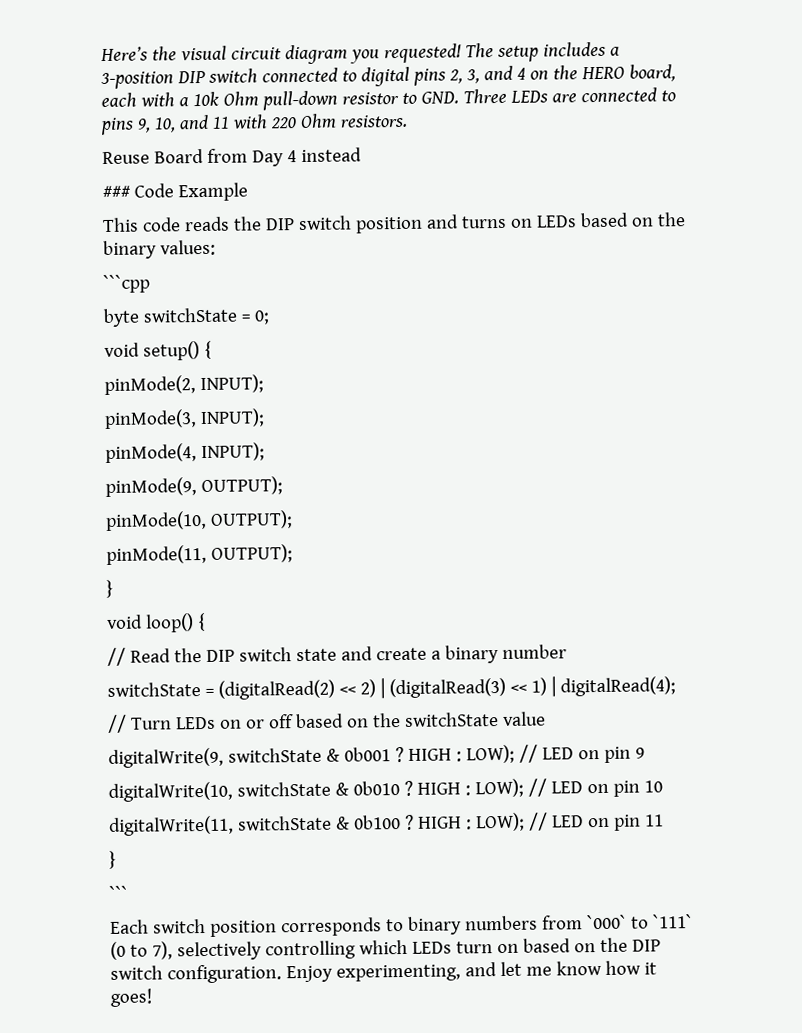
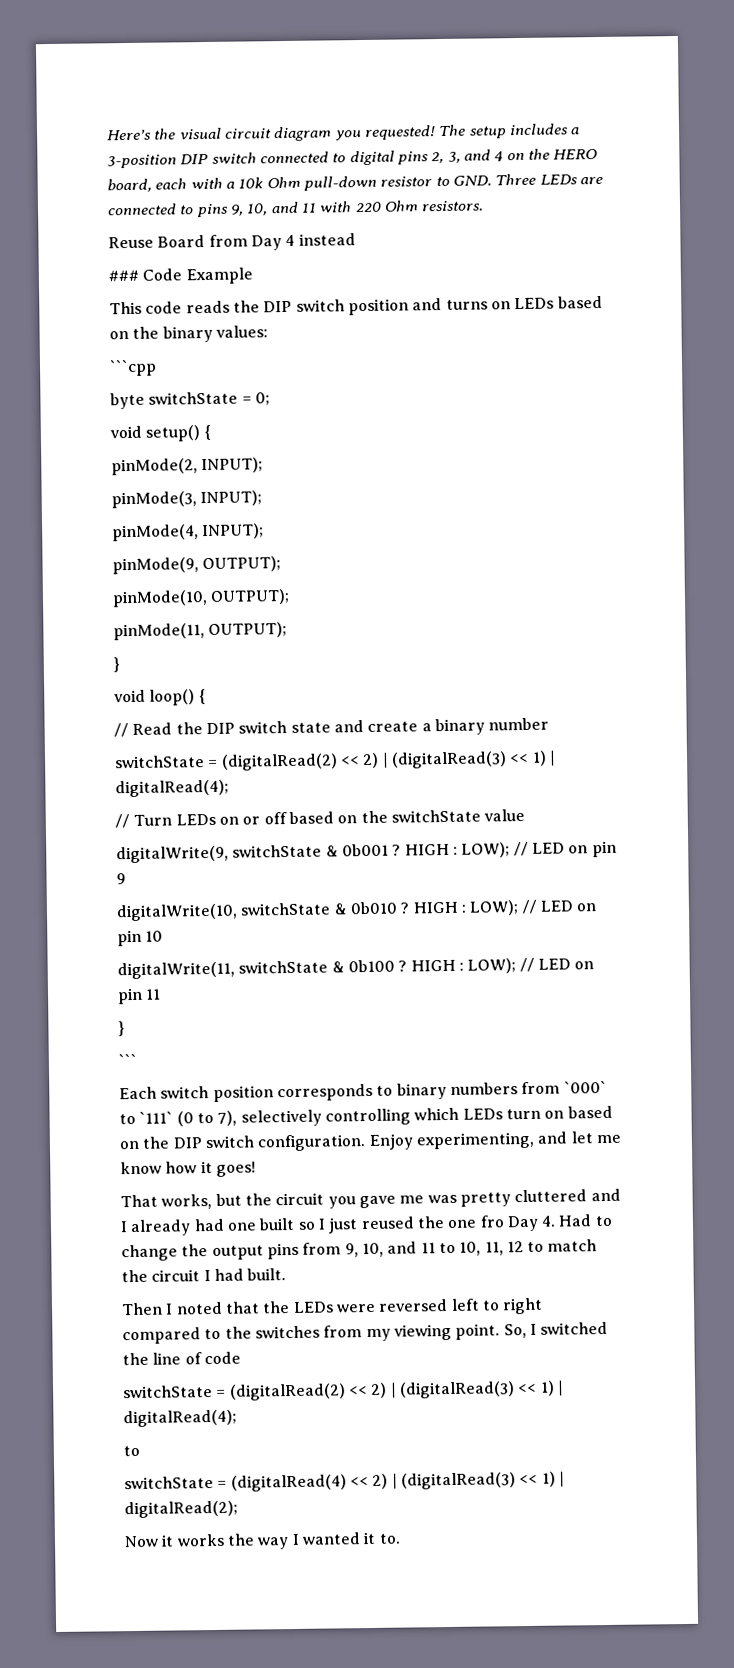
(152, 997) none -> [120,1188,621,1210] [120,1214,613,1237] [121,1239,598,1262] [121,1268,287,1283] [121,1297,544,1316] [122,1321,609,1345] [122,1351,241,1366] [123,1380,564,1401] [123,1409,237,1428] [123,1445,140,1457] [124,1471,565,1492] [124,1500,238,1519] [124,1531,401,1550] // That works, but the circuit you gave me was pretty cluttered and I already had one built so I just reused the one fro Day 4. Had to change the output pins from 9, 10, and 11 to 10, 11, 12 to match the circuit I had built. // Then I noted that the LEDs were reversed left to right compared to the switches from my viewing point. So, I switched the line of code // switchState = (digitalRead(2) << 2) | (digitalRead(3) << 1) | digitalRead(4); // to // switchState = (digitalRead(4) << 2) | (digitalRead(3) << 1) | digitalRead(2); // Now it works the way I wanted it to.

